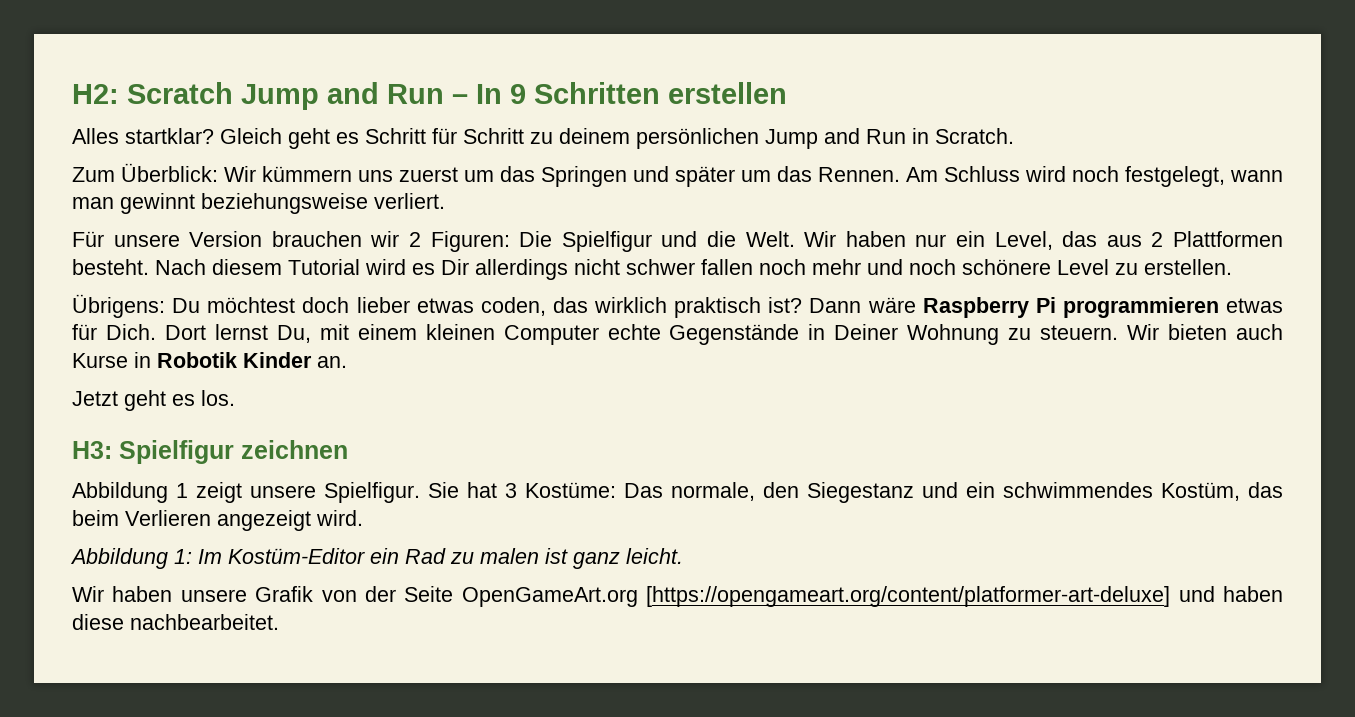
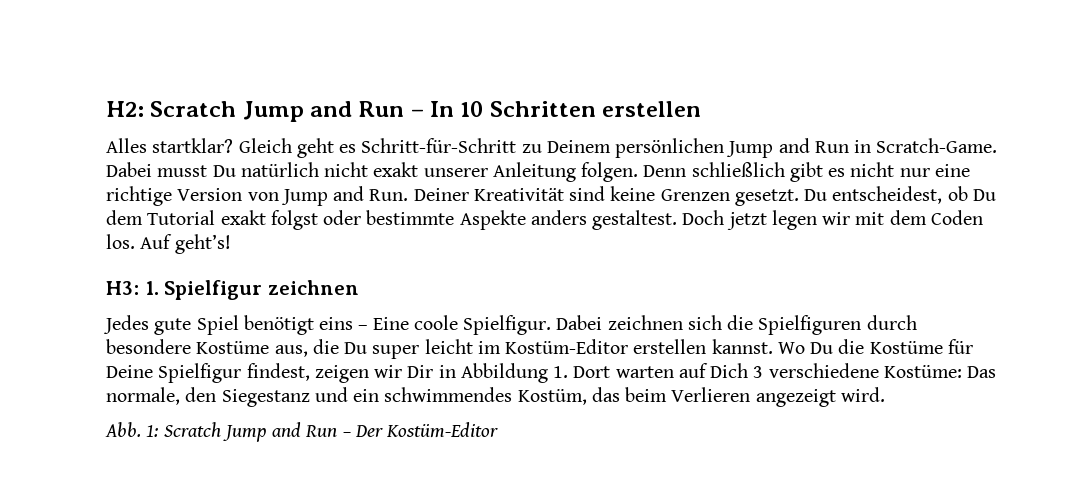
[510,84,526,104] 9 -> [460,101,484,117] 10
[365,128,630,144] Schritt für Schritt zu deinem -> [361,138,611,153] Schritt-für-Schritt zu Deinem
[935,128,1014,144] [72,163,1283,187] [72,193,445,214] [72,231,1283,252] [72,259,1232,280] [72,294,1283,318] [72,324,1283,345] [72,352,347,368] [72,390,195,411] Scratch. // Zum Überblick: Wir kümmern uns zuerst um das Springen und später um das Rennen. Am Schluss wird noch festgelegt, wann man gewinnt beziehungsweise verliert. // Für unsere Version brauchen wir 2 Figuren: Die Spielfigur und die Welt. Wir haben nur ein Level, das aus 2 Plattformen besteht. Nach diesem Tutorial wird es Dir allerdings nicht schwer fallen noch mehr und noch schönere Level zu erstellen. // Übrigens: Du möchtest doch lieber etwas coden, das wirklich praktisch ist? Dann wäre Raspberry Pi programmieren etwas für Dich. Dort lernst Du, mit einem kleinen Computer echte Gegenstände in Deiner Wohnung zu steuern. Wir bieten auch Kurse in Robotik Kinder an. // Jetzt geht es -> [876,138,998,153] [106,162,970,182] [106,186,996,206] [106,210,983,230] Scratch-Game. Dabei musst Du natürlich nicht exakt unserer Anleitung folgen. Denn schließlich gibt es nicht nur eine richtige Version von Jump and Run. Deiner Kreativität sind keine Grenzen gesetzt. Du entscheidest, ob Du dem Tutorial exakt folgst oder bestimmte Aspekte anders gestaltest. Doch jetzt legen wir mit dem Coden
(235, 398) none -> [140,234,231,254] Auf geht’s!
(112, 450) none -> [144,281,159,295] 1.
[72,482,517,503] Abbildung 1 zeigt unsere Spielfigur. Sie hat 3 -> [103,315,917,335] [106,339,973,359] [106,363,879,383] Jedes gute Spiel benötigt eins – Eine coole Spielfigur. Dabei zeichnen sich die Spielfiguren durch besondere Kostüme aus, die Du super leicht im Kostüm-Editor erstellen kannst. Wo Du die Kostüme für Deine Spielfigur findest, zeigen wir Dir in Abbildung 1. Dort warten auf Dich 3 verschiedene
[70,548,683,569] [72,586,1283,607] [72,614,279,630] Abbildung 1: Im Kostüm-Editor ein Rad zu malen ist ganz leicht. // Wir haben unsere Grafik von der Seite OpenGameArt.org [https://opengameart.org/content/platformer-art-deluxe] und haben diese nachbearbeitet. -> [105,422,499,442] Abb. 1: Scratch Jump and Run – Der Kostüm-Editor

